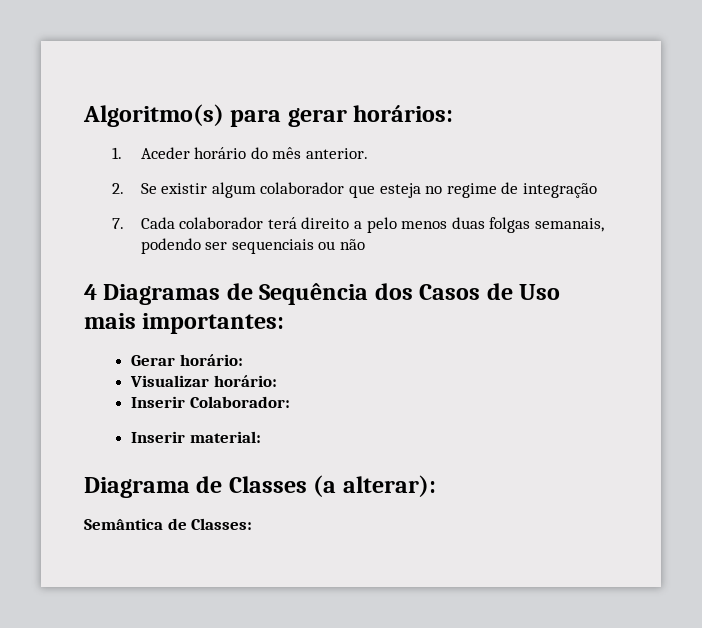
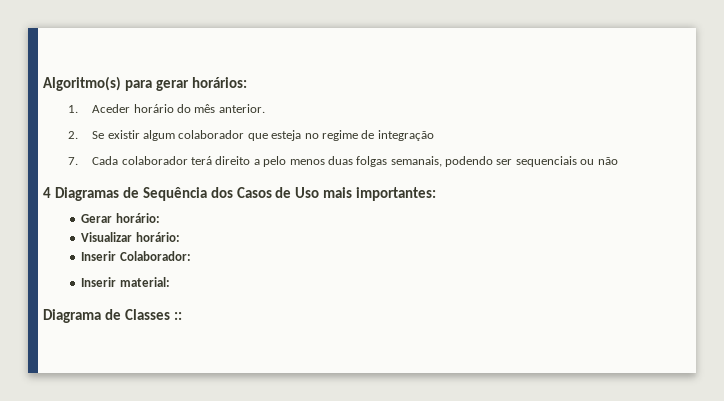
[313,475,436,497] [84,518,253,530] (a alterar): // Semântica de Classes: -> [173,312,182,320] ::

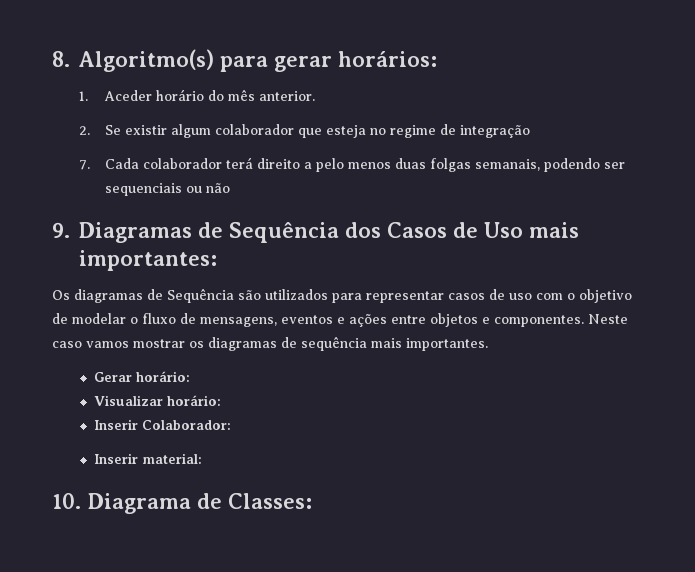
(43, 83) none -> [52,51,70,67] 8.
[43,187,51,198] 4 -> [52,222,70,238] 9.
(437, 194) none -> [52,288,632,303] [52,313,628,327] [52,336,488,351] // Os diagramas de Sequência são utilizados para representar casos de uso com o objetivo de modelar o fluxo de mensagens, eventos e ações entre objetos e componentes. Neste caso vamos mostrar os diagramas de sequência mais importantes.
(170, 282) none -> [52,493,81,509] 10.
[124,309,182,320] Classes :: -> [228,493,312,509] Classes:

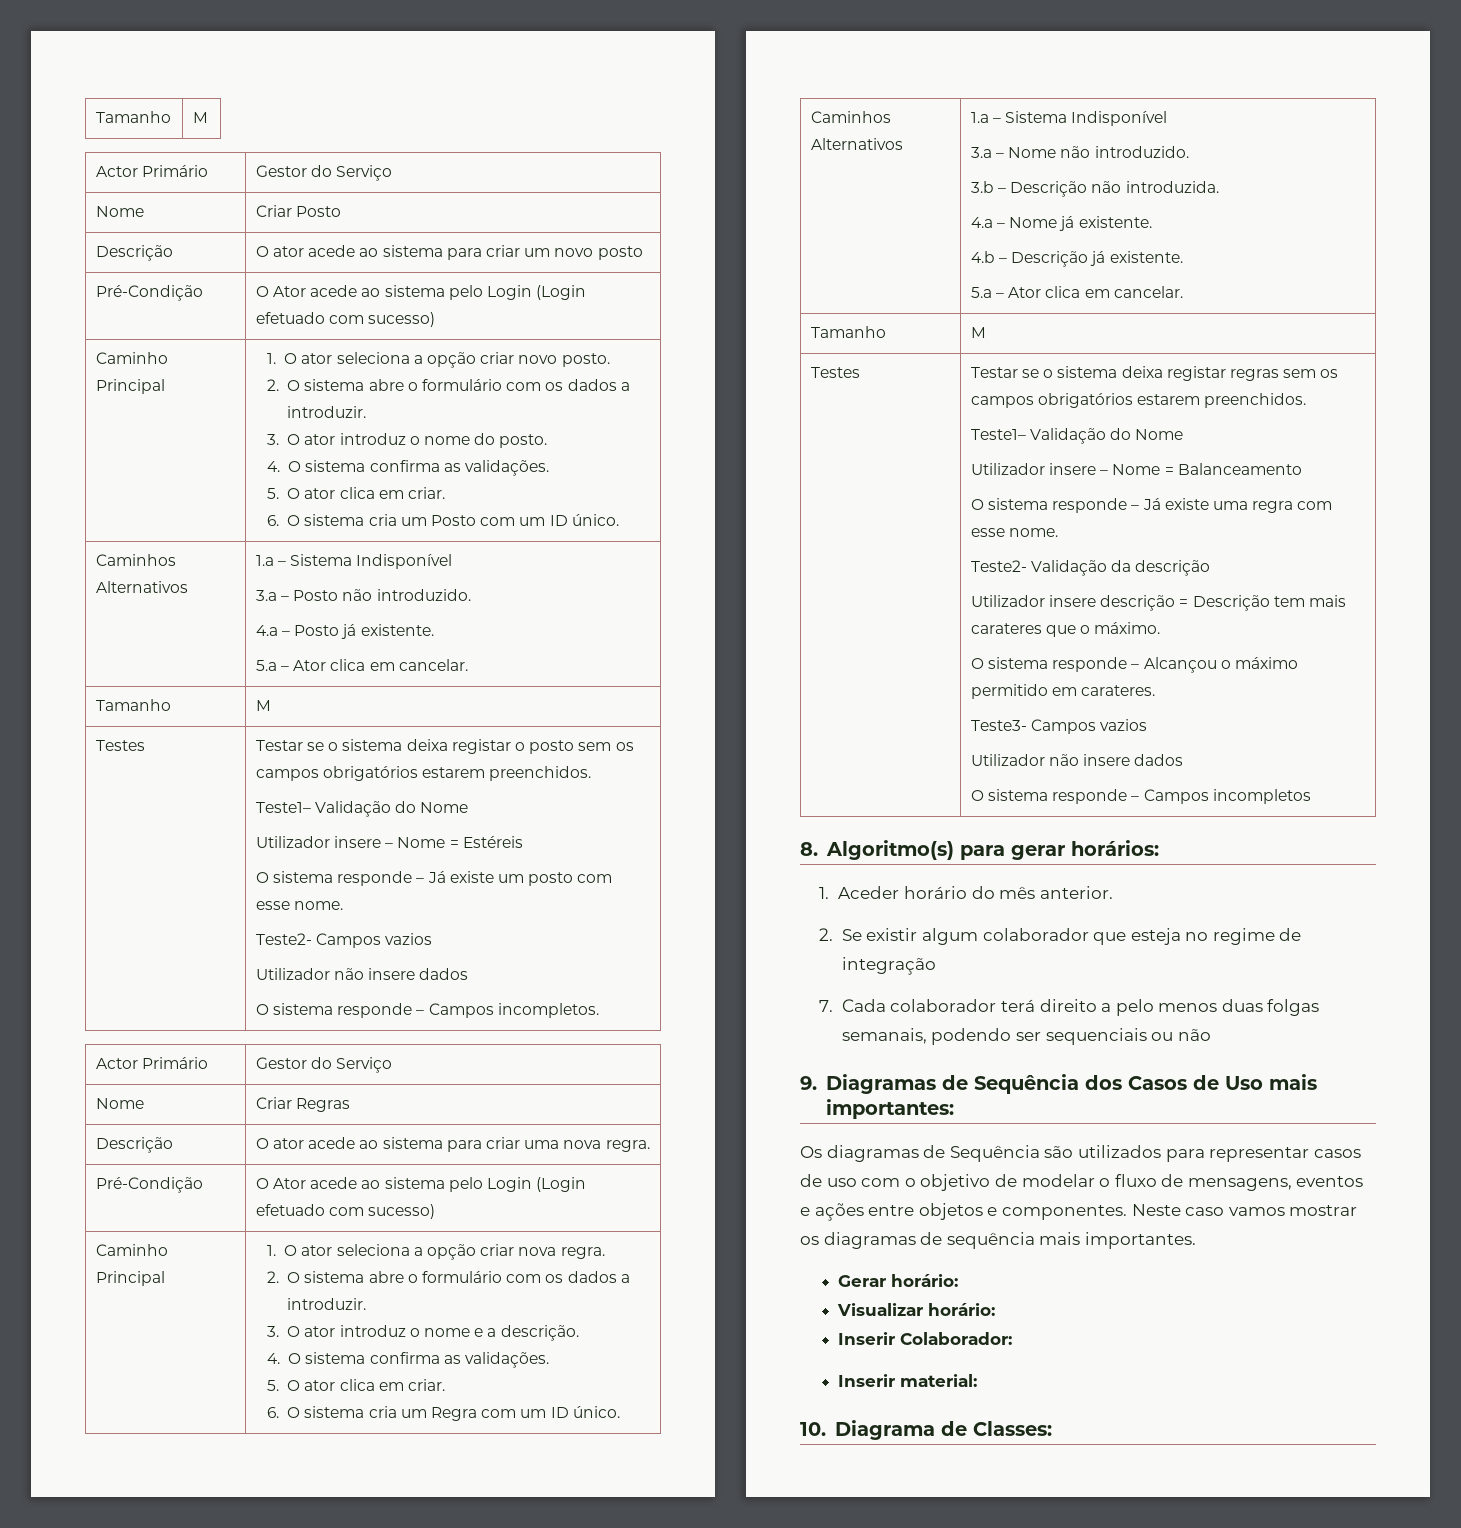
(52, 59) none -> [95,111,171,123] [192,112,208,123] [95,165,209,177] [255,165,393,181] [95,206,144,217] [255,205,342,217] [95,245,173,261] [255,245,643,260] [95,285,203,301] [255,285,587,300] [255,312,436,327] [95,352,168,364] [95,379,165,394] [267,352,610,368] [267,379,630,391] [287,406,367,418] [267,433,548,448] [267,460,549,476] [267,487,445,499] [267,514,619,526] [95,554,176,566] [95,581,188,593] [255,554,453,569] [255,589,471,601] [255,624,434,639] [255,659,468,671] [95,699,171,711] [255,700,271,711] [95,740,145,751] [255,739,634,754] [255,766,592,781] [255,801,469,817] [255,836,523,848] [255,871,613,886] [255,901,344,910] [255,933,433,948] [255,968,469,980] [255,1003,599,1018] [95,1057,209,1069] [255,1057,393,1073] [95,1098,144,1109] [255,1097,351,1112] [95,1137,173,1153] [255,1137,650,1152] [95,1177,203,1193] [255,1177,587,1192] [255,1204,436,1219] [95,1244,168,1256] [95,1271,165,1286] [267,1244,605,1260] [267,1271,630,1283] [287,1298,367,1310] [267,1325,579,1341] [267,1352,549,1368] [267,1379,445,1391] [267,1406,620,1421] [810,111,891,123] [810,138,903,150] [970,111,1168,126] [970,146,1189,158] [970,181,1219,197] [970,216,1152,231] [970,251,1183,267] [970,286,1183,298] [810,326,886,338] [970,327,986,338] [810,367,860,378] [970,366,1339,381] [970,393,1307,408] [970,428,1184,444] [970,463,1302,475] [970,498,1333,513] [970,528,1059,537] [970,560,1211,576] [970,595,1347,611] [970,622,1161,637] [970,657,1299,673] [970,684,1156,699] [970,719,1148,734] [970,754,1184,766] [970,789,1311,804] Tamanho | M // Actor Primário | Gestor do Serviço // Nome | Criar Posto // Descrição | O ator acede ao sistema para criar um novo posto // Pré-Condição | O Ator acede ao sistema pelo Login (Login efetuado com sucesso) // Caminho Principal | 1. O ator seleciona a opção criar novo posto. // 2. O sistema abre o formulário com os dados a introduzir. // 3. O ator introduz o nome do posto. // 4. O sistema confirma as validações. // 5. O ator clica em criar. // 6. O sistema cria um Posto com um ID único. // Caminhos Alternativos | 1.a – Sistema Indisponível // 3.a – Posto não introduzido. // 4.a – Posto já existente. // 5.a – Ator clica em cancelar. // Tamanho | M // Testes | Testar se o sistema deixa registar o posto sem os campos obrigatórios estarem preenchidos. // Teste1– Validação do Nome // Utilizador insere – Nome = Estéreis // O sistema responde – Já existe um posto com esse nome. // Teste2- Campos vazios // Utilizador não insere dados // O sistema responde – Campos incompletos. // Actor Primário | Gestor do Serviço // Nome | Criar Regras // Descrição | O ator acede ao sistema para criar uma nova regra. // Pré-Condição | O Ator acede ao sistema pelo Login (Login efetuado com sucesso) // Caminho Principal | 1. O ator seleciona a opção criar nova regra. // 2. O sistema abre o formulário com os dados a introduzir. // 3. O ator introduz o nome e a descrição. // 4. O sistema confirma as validações. // 5. O ator clica em criar. // 6. O sistema cria um Regra com um ID único. // Caminhos Alternativos | 1.a – Sistema Indisponível // 3.a – Nome não introduzido. // 3.b – Descrição não introduzida. // 4.a – Nome já existente. // 4.b – Descrição já existente. // 5.a – Ator clica em cancelar. // Tamanho | M // Testes | Testar se o sistema deixa registar regras sem os campos obrigatórios estarem preenchidos. // Teste1– Validação do Nome // Utilizador insere – Nome = Balanceamento // O sistema responde – Já existe uma regra com esse nome. // Teste2- Validação da descrição // Utilizador insere descrição = Descrição tem mais carateres que o máximo. // O sistema responde – Alcançou o máximo permitido em carateres. // Teste3- Campos vazios // Utilizador não insere dados // O sistema responde – Campos incompletos //

